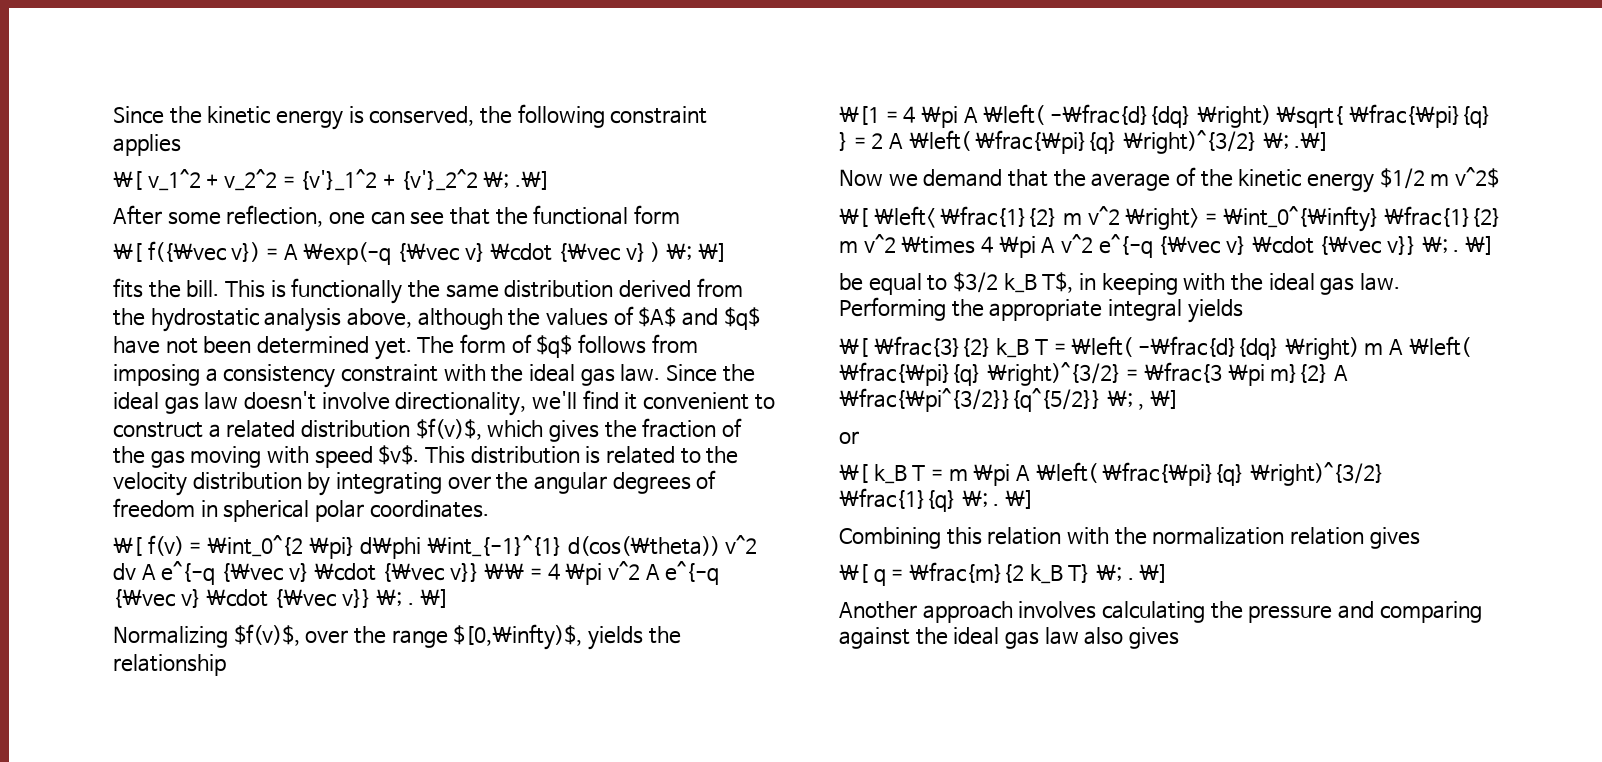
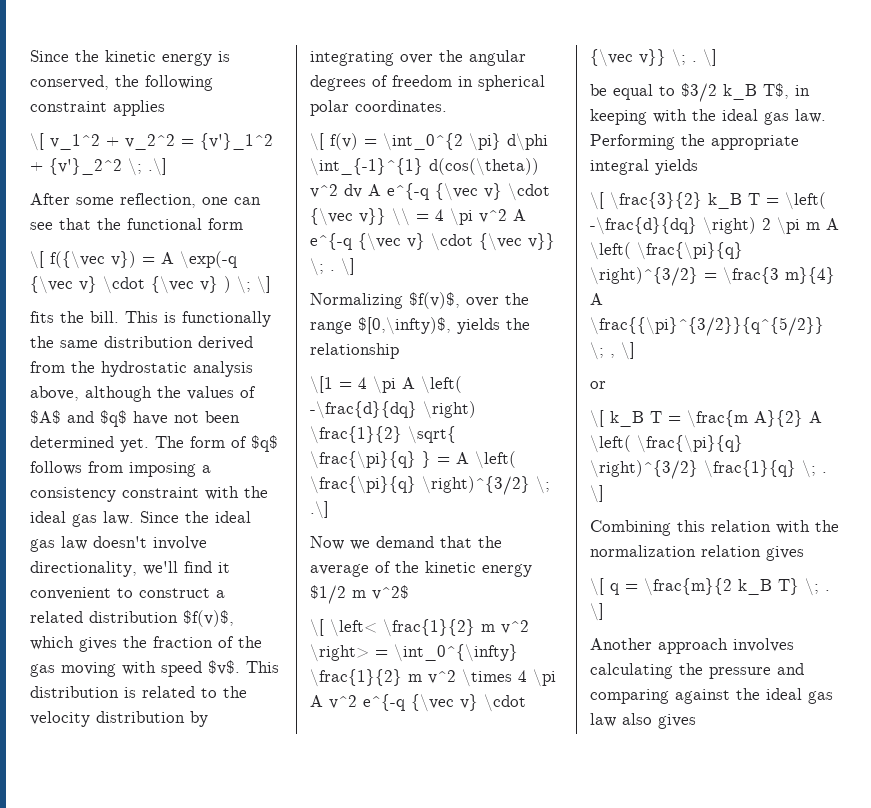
(1271, 116) none -> [310,426,402,444] \frac{1}{2}
[871,133,884,149] 2 -> (450, 460) none
(1359, 348) none -> [762,217,800,235] 2 \pi
[1227,364,1349,386] [839,388,1101,412] \pi m}{2} A \frac{\pi^{3/2}}{q^{5/2}} -> [785,267,835,284] [590,293,603,305] [590,317,824,336] m}{4} A \frac{{\pi}^{3/2}}{q^{5/2}}
[948,464,1011,486] m \pi -> [687,410,803,428] \frac{m A}{2}

